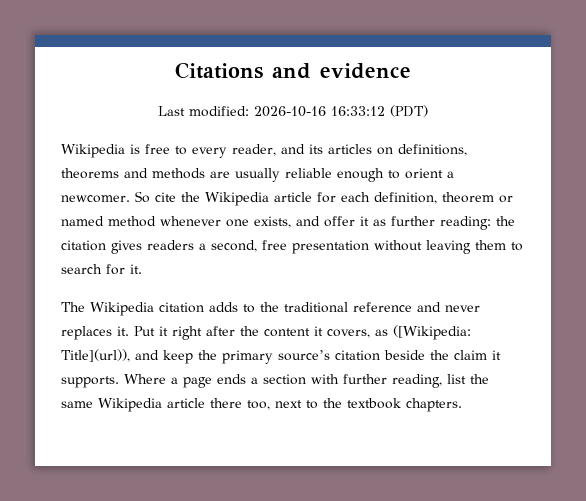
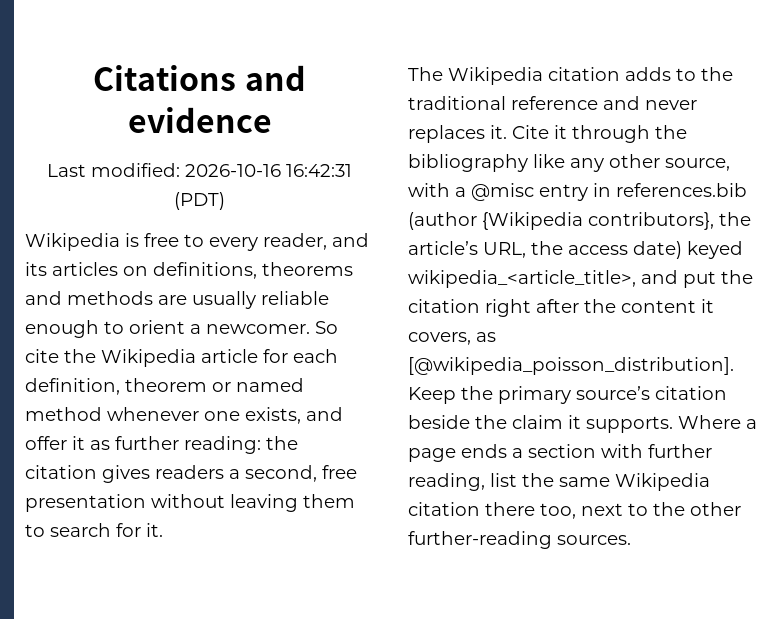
[331,106,385,116] 16:33:12 -> [286,164,352,177] 16:42:31
[134,326,168,336] Put it -> [512,125,687,143] [408,154,730,172] [408,183,747,201] [408,212,751,230] [408,241,743,259] [408,270,753,288] [408,299,480,313] Cite it through the bibliography like any other source, with a @misc entry in references.bib (author {Wikipedia contributors}, the article’s URL, the access date) keyed wikipedia_<article_title>, and put the citation
[393,325,471,340] [61,349,193,364] ([Wikipedia: Title](url)), and keep -> [408,357,734,375] [408,387,456,404] [@wikipedia_poisson_distribution]. Keep
[167,398,205,408] article -> [408,502,480,516] citation
[347,398,462,412] textbook chapters. -> [690,502,741,516] [408,531,631,549] other further-reading sources.

